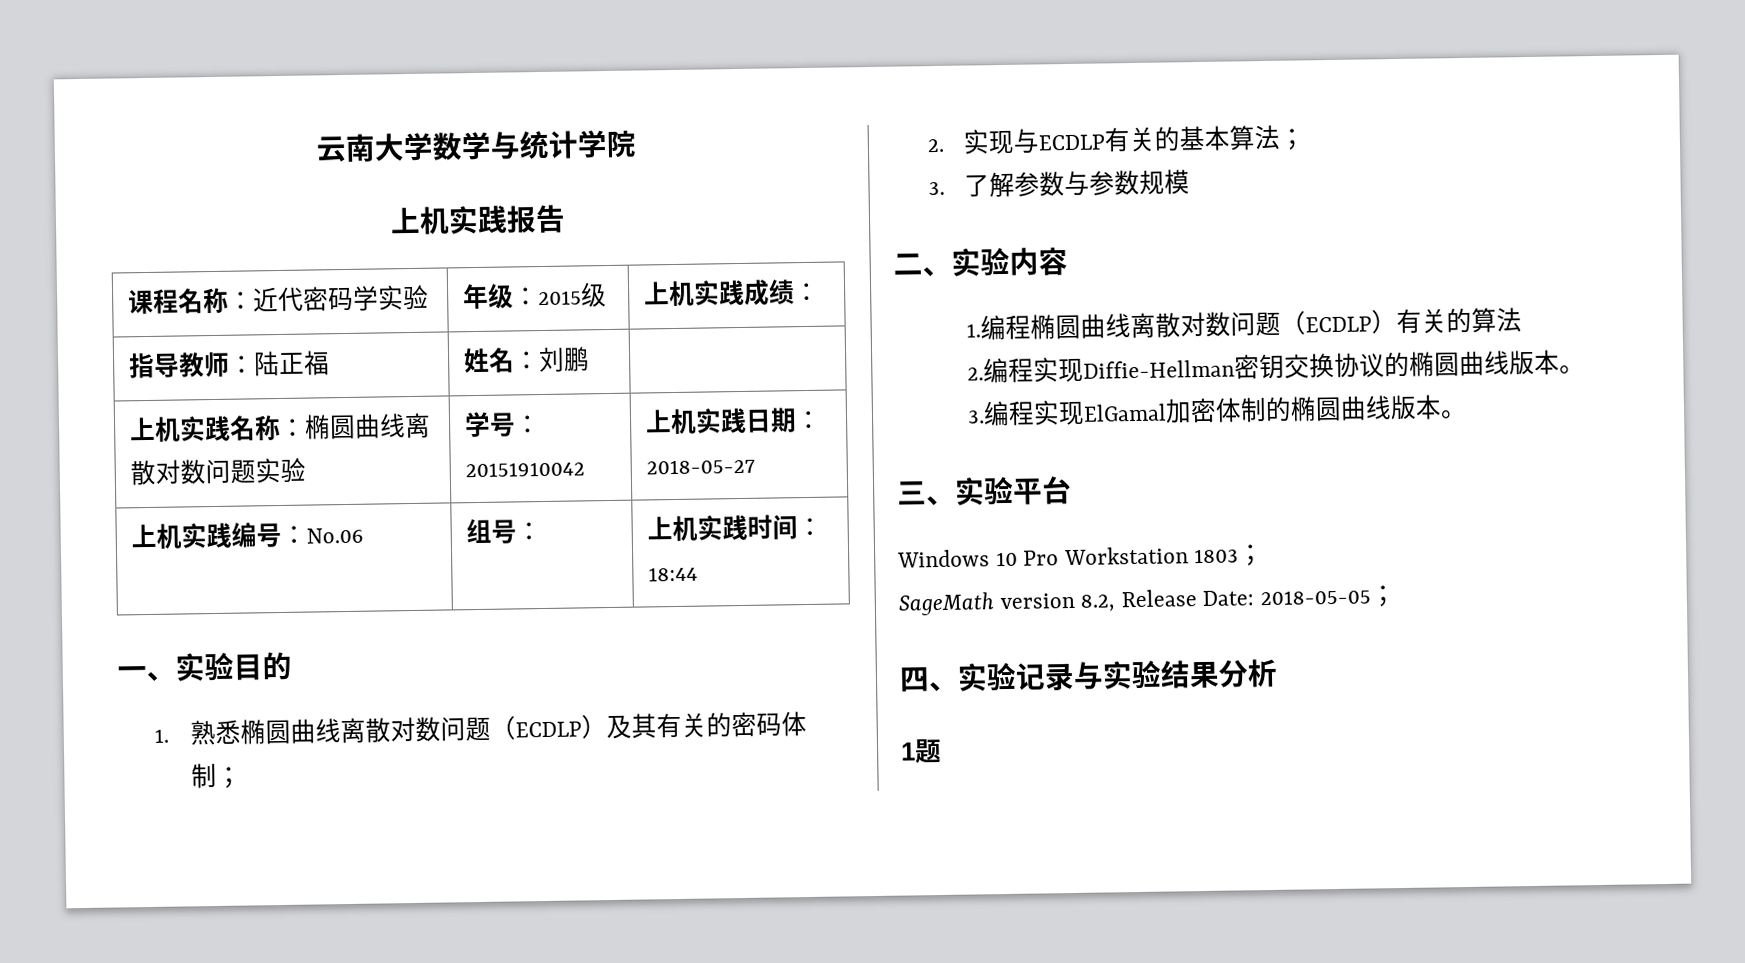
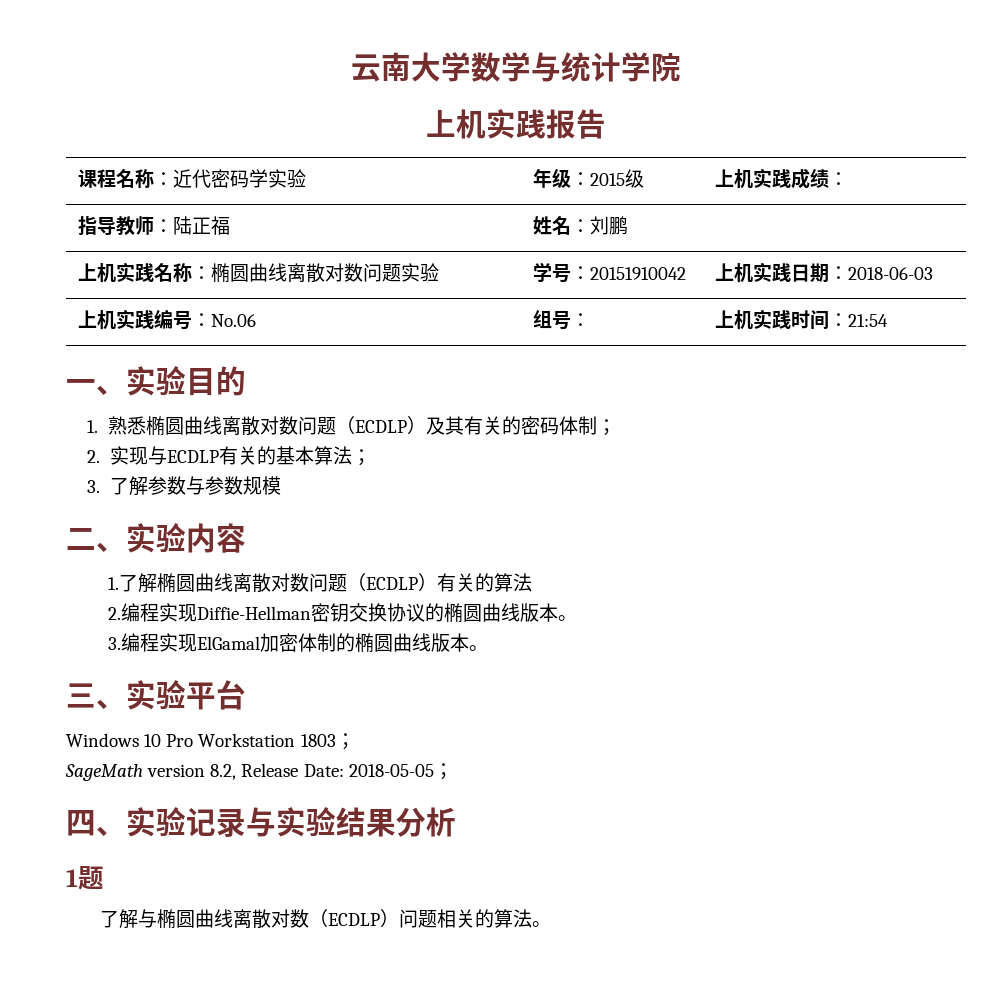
[645,458,755,475] 2018-05-27 -> [847,267,933,280] 2018-06-03
[647,566,698,582] 18:44 -> [847,314,888,327] 21:54
[979,314,1031,341] 编程 -> [119,573,158,593] 了解
(942, 751) none -> [100,909,552,929] // 了解与椭圆曲线离散对数（ECDLP）问题相关的算法。

